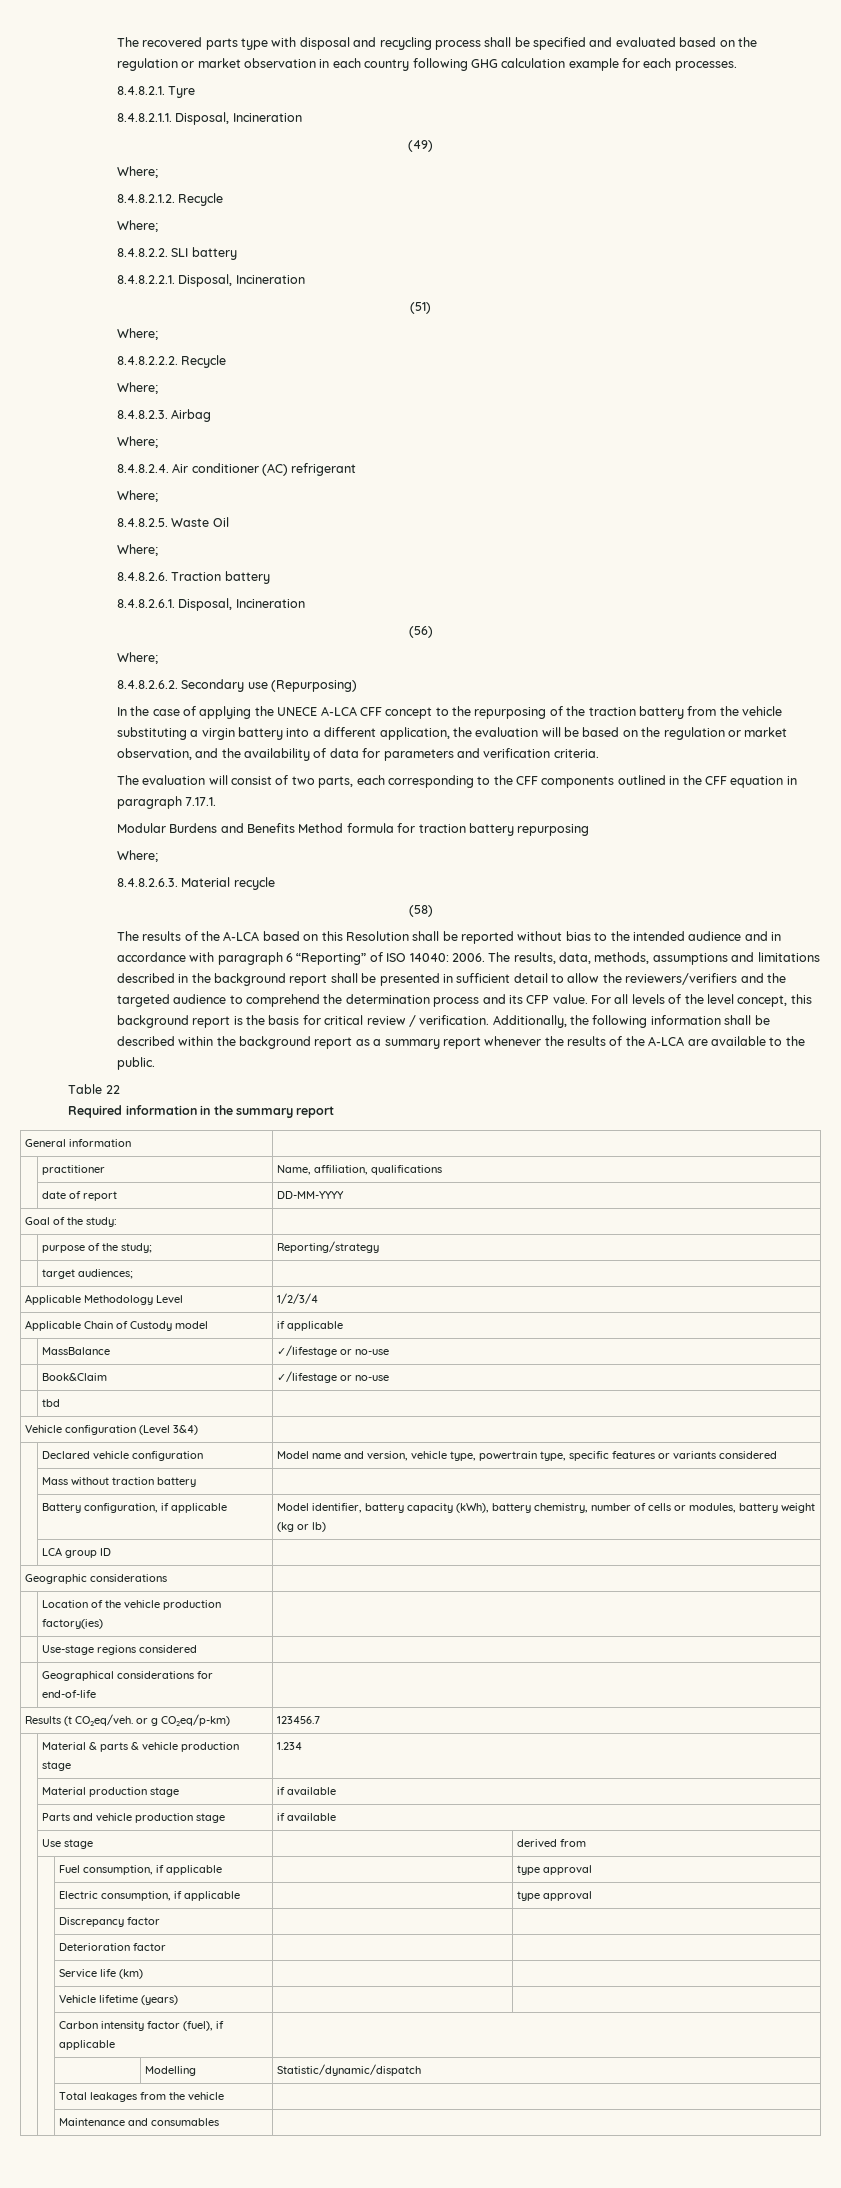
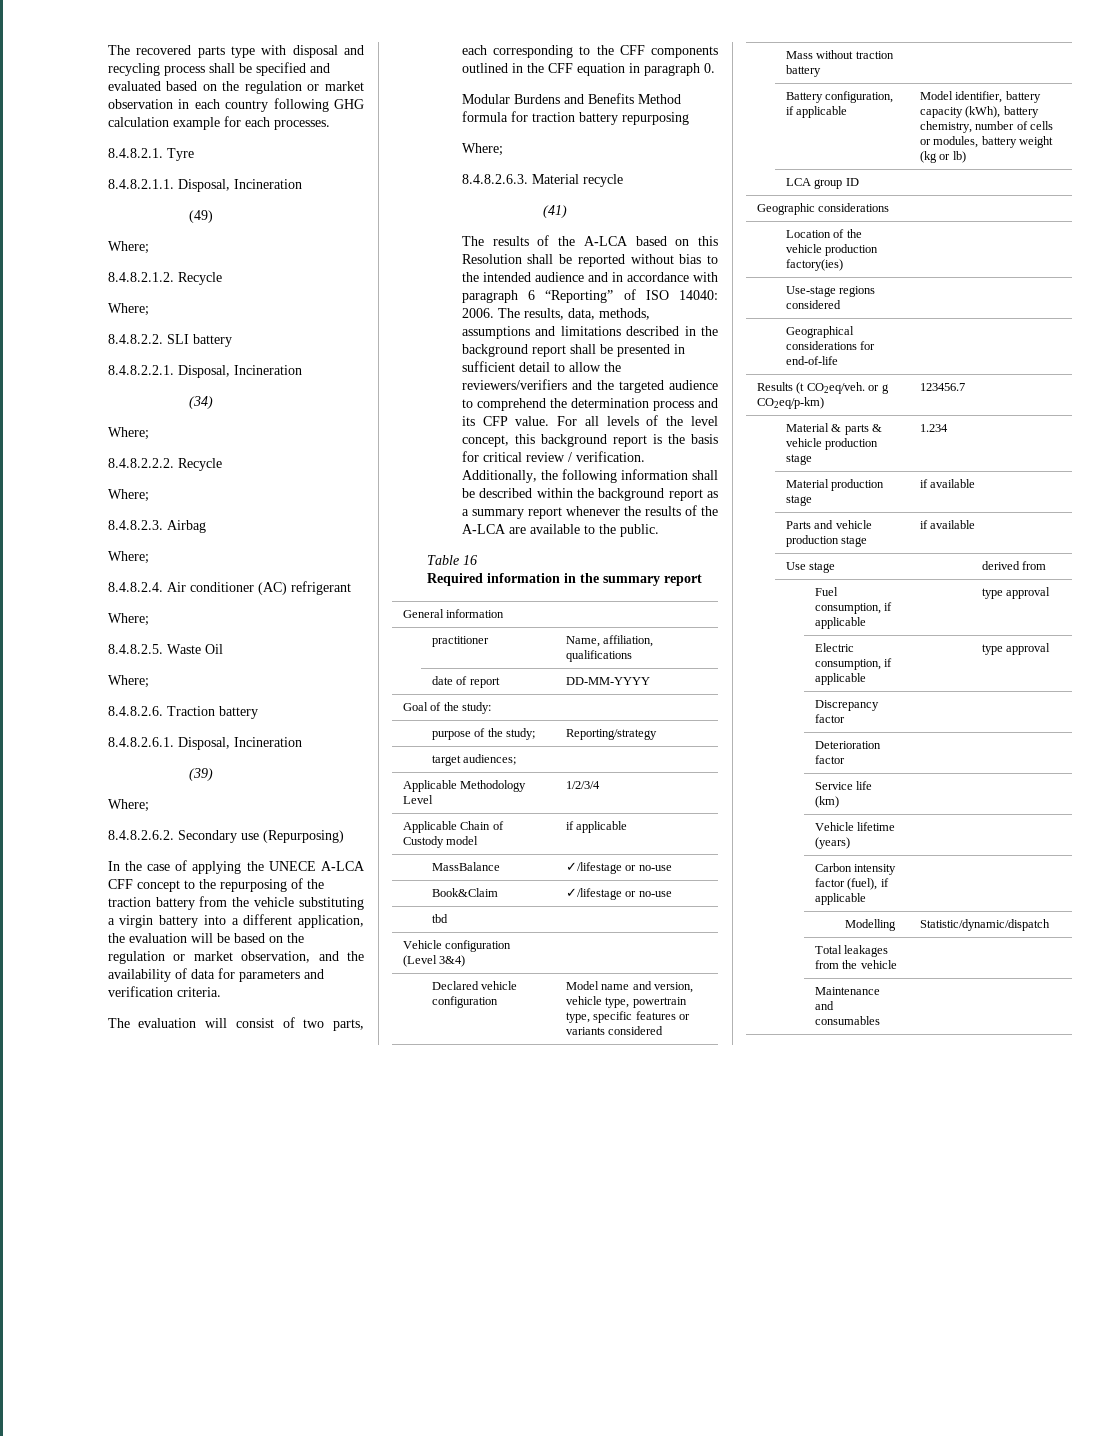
[410,302,431,314] (51) -> [189,396,213,409] (34)
[408,626,433,638] (56) -> [189,768,213,781] (39)
[185,797,217,806] 7.17.1. -> [703,63,715,73] 0.
[408,905,433,917] (58) -> [543,205,567,218] (41)
[105,1085,120,1094] 22 -> [462,555,477,565] 16

